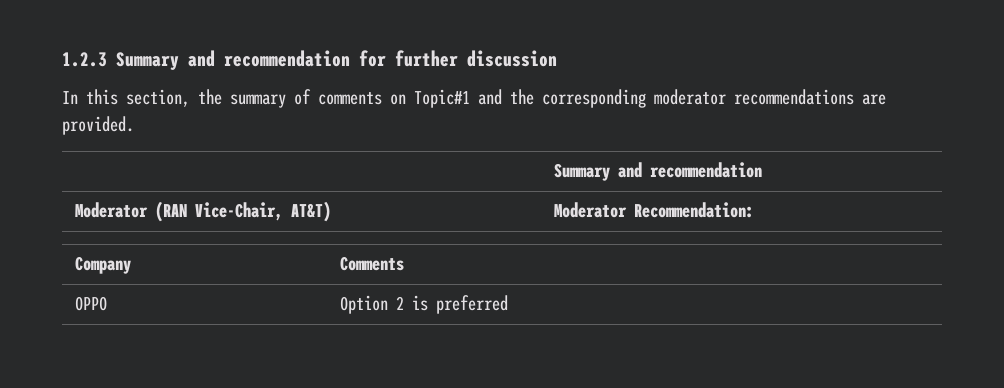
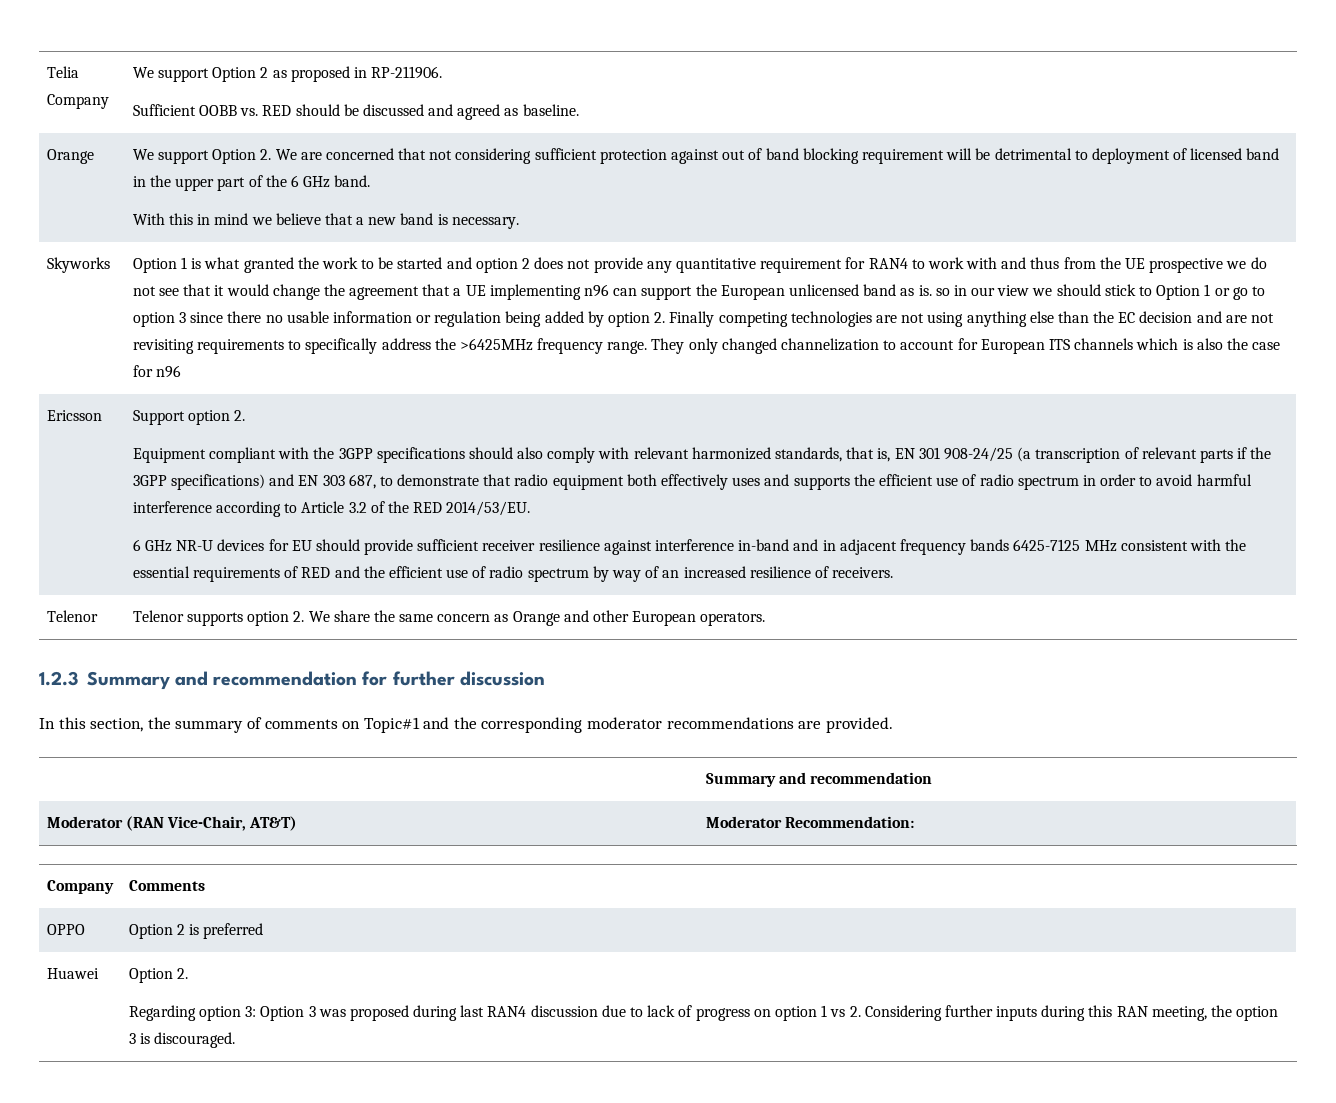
(62, 59) none -> [46,66,79,78] [46,94,109,109] [132,66,443,82] [132,104,579,120] [46,149,94,164] [132,148,1280,164] [132,175,371,191] [132,213,519,229] [46,257,110,273] [132,257,1267,273] [132,284,1265,300] [132,311,1274,327] [132,338,1281,354] [132,365,182,378] [46,410,102,421] [132,410,246,425] [132,447,1272,463] [132,474,1252,490] [132,501,531,517] [132,539,1247,555] [132,566,894,582] [46,610,98,622] [132,610,766,626] Telia Company | We support Option 2 as proposed in RP-211906. // Sufficient OOBB vs. RED should be discussed and agreed as baseline. // Orange | We support Option 2. We are concerned that not considering sufficient protection against out of band blocking requirement will be detrimental to deployment of licensed band in the upper part of the 6 GHz band. // With this in mind we believe that a new band is necessary. // Skyworks | Option 1 is what granted the work to be started and option 2 does not provide any quantitative requirement for RAN4 to work with and thus from the UE prospective we do not see that it would change the agreement that a UE implementing n96 can support the European unlicensed band as is. so in our view we should stick to Option 1 or go to option 3 since there no usable information or regulation being added by option 2. Finally competing technologies are not using anything else than the EC decision and are not revisiting requirements to specifically address the >6425MHz frequency range. They only changed channelization to account for European ITS channels which is also the case for n96 // Ericsson | Support option 2. // Equipment compliant with the 3GPP specifications should also comply with relevant harmonized standards, that is, EN 301 908-24/25 (a transcription of relevant parts if the 3GPP specifications) and EN 303 687, to demonstrate that radio equipment both effectively uses and supports the efficient use of radio spectrum in order to avoid harmful interference according to Article 3.2 of the RED 2014/53/EU. // 6 GHz NR-U devices for EU should provide sufficient receiver resilience against interference in-band and in adjacent frequency bands 6425-7125 MHz consistent with the essential requirements of RED and the efficient use of radio spectrum by way of an increased resilience of receivers. // Telenor | Telenor supports option 2. We share the same concern as Orange and other European operators. //
(508, 304) none -> [46,968,99,979] [128,968,189,983] [128,1005,1279,1021] [128,1032,236,1048] // Huawei | Option 2. // Regarding option 3: Option 3 was proposed during last RAN4 discussion due to lack of progress on option 1 vs 2. Considering further inputs during this RAN meeting, the option 3 is discouraged.

